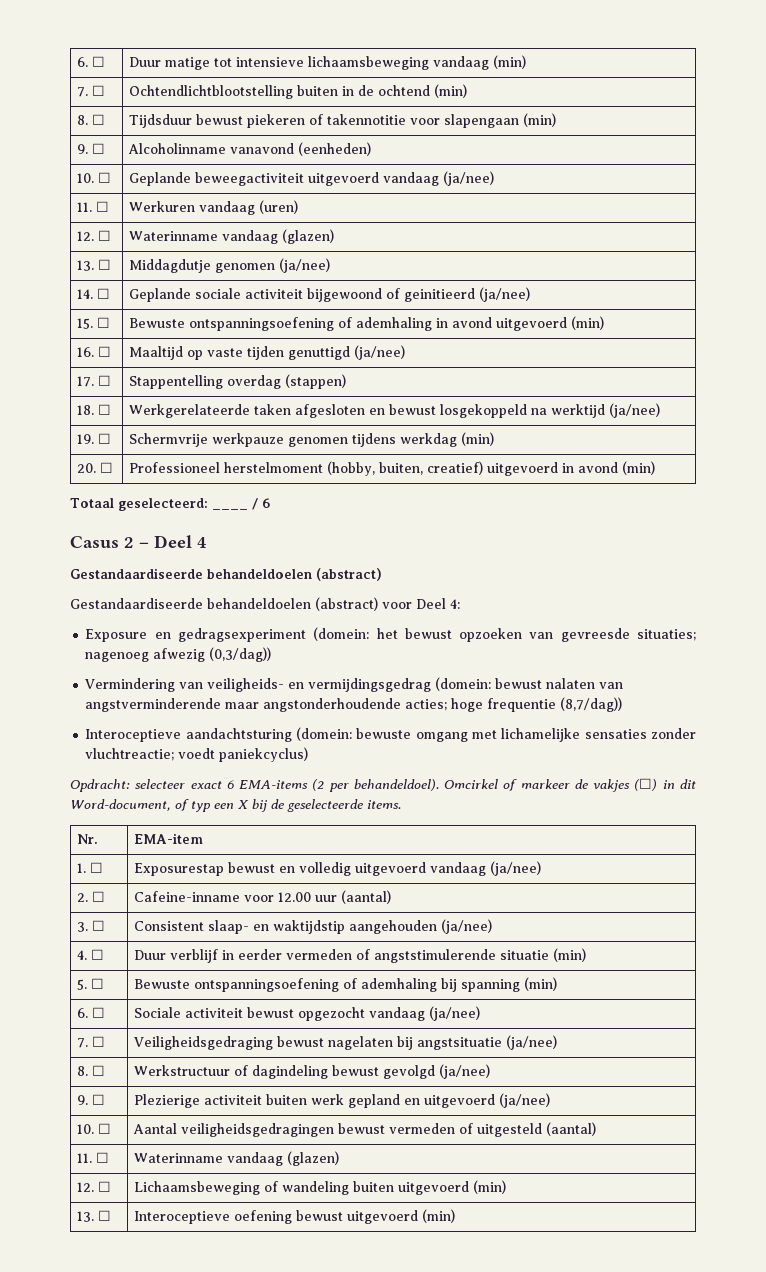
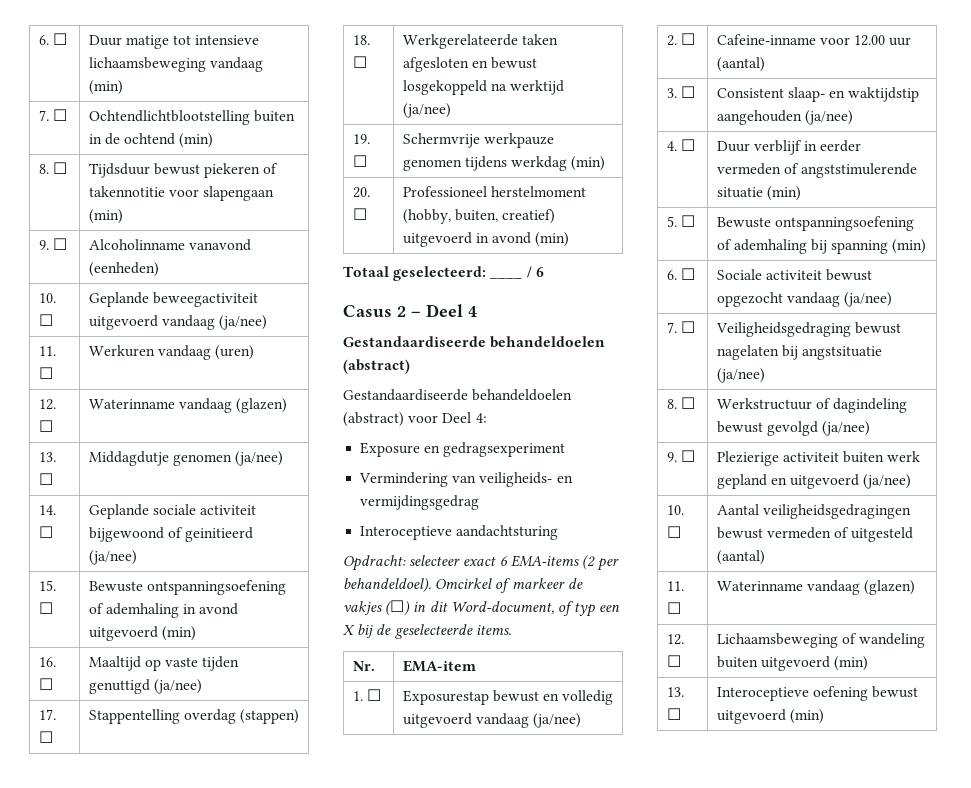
[313,627,696,642] [85,647,272,662] (domein: het bewust opzoeken van gevreesde situaties; nagenoeg afwezig (0,3/dag)) -> (566, 449) none
[435,677,624,691] [85,697,623,712] [85,727,696,742] [85,747,309,762] (domein: bewust nalaten van angstverminderende maar angstonderhoudende acties; hoge frequentie (8,7/dag)) // Interoceptieve aandachtsturing (domein: bewuste omgang met lichamelijke sensaties zonder vluchtreactie; voedt paniekcyclus) -> [360,525,559,540] // Interoceptieve aandachtsturing

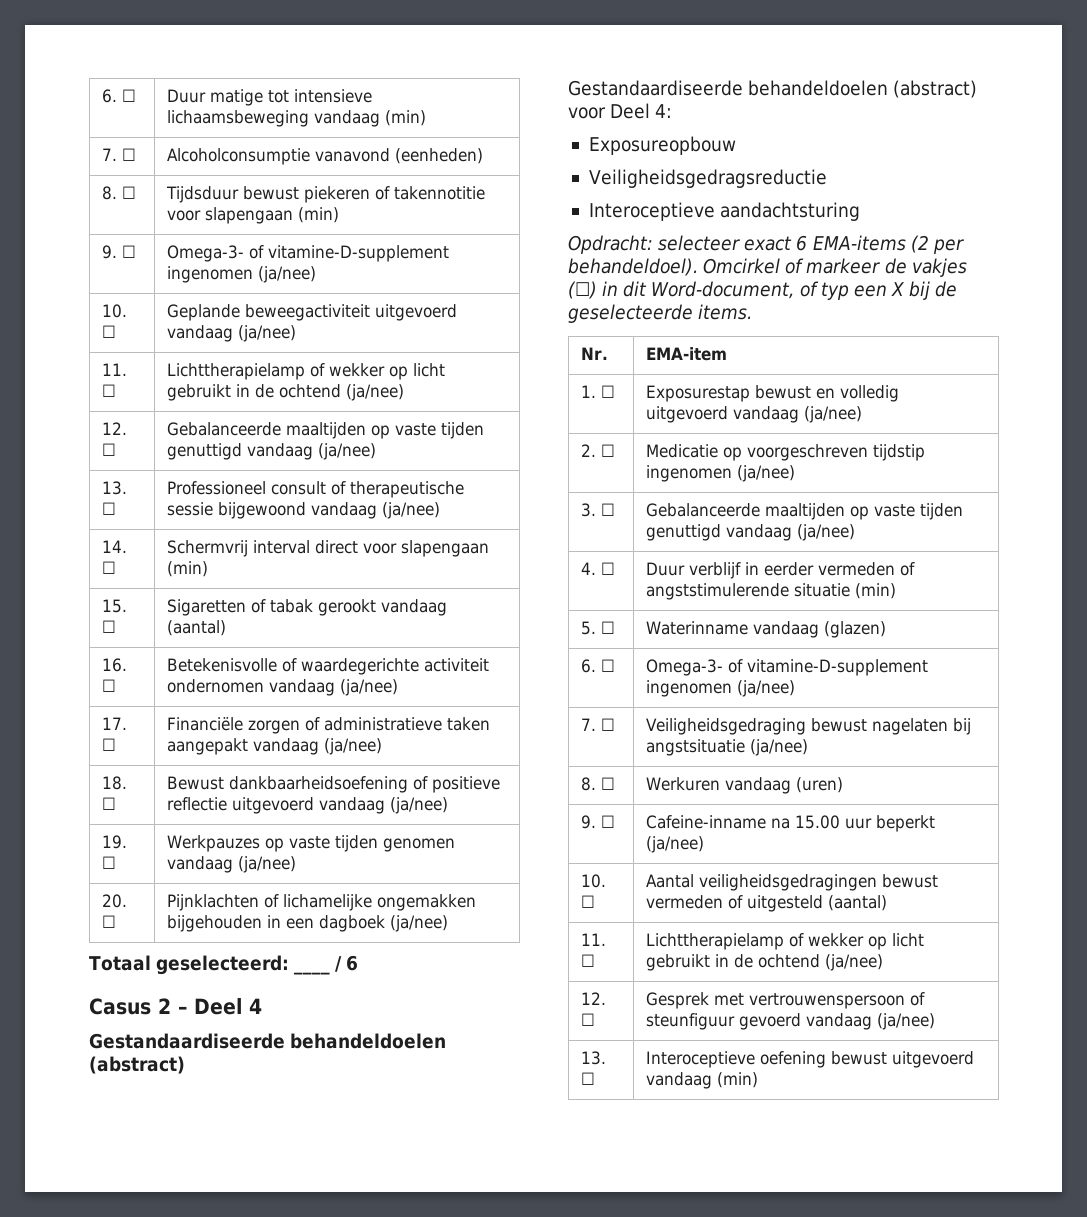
[88,110,295,125] [88,133,214,148] Ochtendlichtblootstelling buiten in de ochtend (min) -> [167,148,484,165] Alcoholconsumptie vanavond (eenheden)
[88,239,251,251] [88,262,159,277] Alcoholinname vanavond (eenheden) -> [167,245,450,262] [167,266,317,283] Omega-3- of vitamine-D-supplement ingenomen (ja/nee)
[88,345,254,360] [38,399,56,410] [38,420,53,432] [88,398,287,413] [38,452,56,462] [38,473,53,485] [88,451,283,466] [38,505,56,515] [38,526,53,538] [88,504,256,519] [88,527,253,542] [88,550,137,565] [38,580,56,591] [38,602,53,614] [88,580,286,595] [88,603,239,618] [88,626,196,641] [38,657,56,667] [38,678,53,690] [88,656,240,671] [88,679,202,694] [38,709,56,720] [38,731,53,743] [88,709,299,724] [352,35,370,45] [352,56,367,68] [402,34,558,49] [402,57,537,72] [402,80,564,95] [402,103,451,118] [352,134,370,144] [352,155,367,167] [402,133,554,148] [402,156,606,171] [352,187,370,198] [352,208,367,220] [402,186,586,197] [402,209,555,224] [402,232,570,247] Werkuren vandaag (uren) // 12. ☐ | Waterinname vandaag (glazen) // 13. ☐ | Middagdutje genomen (ja/nee) // 14. ☐ | Geplande sociale activiteit bijgewoond of geinitieerd (ja/nee) // 15. ☐ | Bewuste ontspanningsoefening of ademhaling in avond uitgevoerd (min) // 16. ☐ | Maaltijd op vaste tijden genuttigd (ja/nee) // 17. ☐ | Stappentelling overdag (stappen) // 18. ☐ | Werkgerelateerde taken afgesloten en bewust losgekoppeld na werktijd (ja/nee) // 19. ☐ | Schermvrije werkpauze genomen tijdens werkdag (min) // 20. ☐ | Professioneel herstelmoment (hobby, buiten, creatief) uitgevoerd in avond (min) -> [167,363,446,380] [167,384,405,401] [102,422,128,435] [102,443,117,456] [167,422,485,439] [167,443,377,460] [102,481,128,495] [102,502,117,515] [167,481,465,498] [167,502,441,519] [102,540,128,553] [102,561,117,574] [167,540,490,557] [167,561,209,577] [102,599,128,613] [102,620,117,633] [167,599,448,616] [167,620,227,636] [102,658,128,672] [102,679,117,692] [167,658,490,675] [167,679,399,696] [102,717,128,730] [102,738,117,751] [167,717,491,734] [167,738,383,755] [102,776,128,790] [102,797,117,810] [167,776,501,793] [167,797,449,814] [102,835,128,849] [102,856,117,869] [167,835,456,852] [167,856,297,873] [102,894,128,908] [102,915,117,928] [167,894,477,911] [167,915,449,932] Lichttherapielamp of wekker op licht gebruikt in de ochtend (ja/nee) // 12. ☐ | Gebalanceerde maaltijden op vaste tijden genuttigd vandaag (ja/nee) // 13. ☐ | Professioneel consult of therapeutische sessie bijgewoond vandaag (ja/nee) // 14. ☐ | Schermvrij interval direct voor slapengaan (min) // 15. ☐ | Sigaretten of tabak gerookt vandaag (aantal) // 16. ☐ | Betekenisvolle of waardegerichte activiteit ondernomen vandaag (ja/nee) // 17. ☐ | Financiële zorgen of administratieve taken aangepakt vandaag (ja/nee) // 18. ☐ | Bewust dankbaarheidsoefening of positieve reflectie uitgevoerd vandaag (ja/nee) // 19. ☐ | Werkpauzes op vaste tijden genomen vandaag (ja/nee) // 20. ☐ | Pijnklachten of lichamelijke ongemakken bijgehouden in een dagboek (ja/nee)
[360,442,566,457] [359,472,573,487] [360,495,480,510] Exposure en gedragsexperiment // Vermindering van veiligheids- en vermijdingsgedrag -> [588,136,736,155] [588,169,827,188] Exposureopbouw // Veiligheidsgedragsreductie
[716,34,912,46] [716,57,765,72] [666,86,695,98] [716,87,920,102] [716,110,802,125] Cafeine-inname voor 12.00 uur (aantal) // 3. ☐ | Consistent slaap- en waktijdstip aangehouden -> [646,444,926,461] [646,465,796,482] [581,503,616,517] [646,503,964,520] [646,524,793,541] Medicatie op voorgeschreven tijdstip ingenomen (ja/nee) // 3. ☐ | Gebalanceerde maaltijden op vaste tijden genuttigd vandaag
[716,216,914,231] [716,239,927,254] [666,268,695,280] [716,269,872,281] [716,292,840,307] Bewuste ontspanningsoefening of ademhaling bij spanning (min) // 6. ☐ | Sociale activiteit bewust opgezocht vandaag -> [646,621,887,638] [581,659,616,673] [646,659,929,676] [646,680,733,697] Waterinname vandaag (glazen) // 6. ☐ | Omega-3- of vitamine-D-supplement ingenomen
[716,398,907,413] [716,421,870,436] [666,450,695,462] [716,451,921,466] [716,474,859,489] Werkstructuur of dagindeling bewust gevolgd (ja/nee) // 9. ☐ | Plezierige activiteit buiten werk gepland en uitgevoerd -> [646,777,844,794] [581,815,616,829] [646,815,936,832] Werkuren vandaag (uren) // 9. ☐ | Cafeine-inname na 15.00 uur beperkt
[716,580,915,595] [666,634,684,645] [666,655,681,667] [716,633,925,648] [716,656,868,671] Waterinname vandaag (glazen) // 12. ☐ | Lichaamsbeweging of wandeling buiten uitgevoerd (min) -> [646,933,925,950] [646,954,884,971] [581,992,607,1005] [581,1013,596,1026] [646,992,926,1009] [646,1013,936,1030] Lichttherapielamp of wekker op licht gebruikt in de ochtend (ja/nee) // 12. ☐ | Gesprek met vertrouwenspersoon of steunfiguur gevoerd vandaag (ja/nee)
(786, 716) none -> [646,1072,713,1089] vandaag

